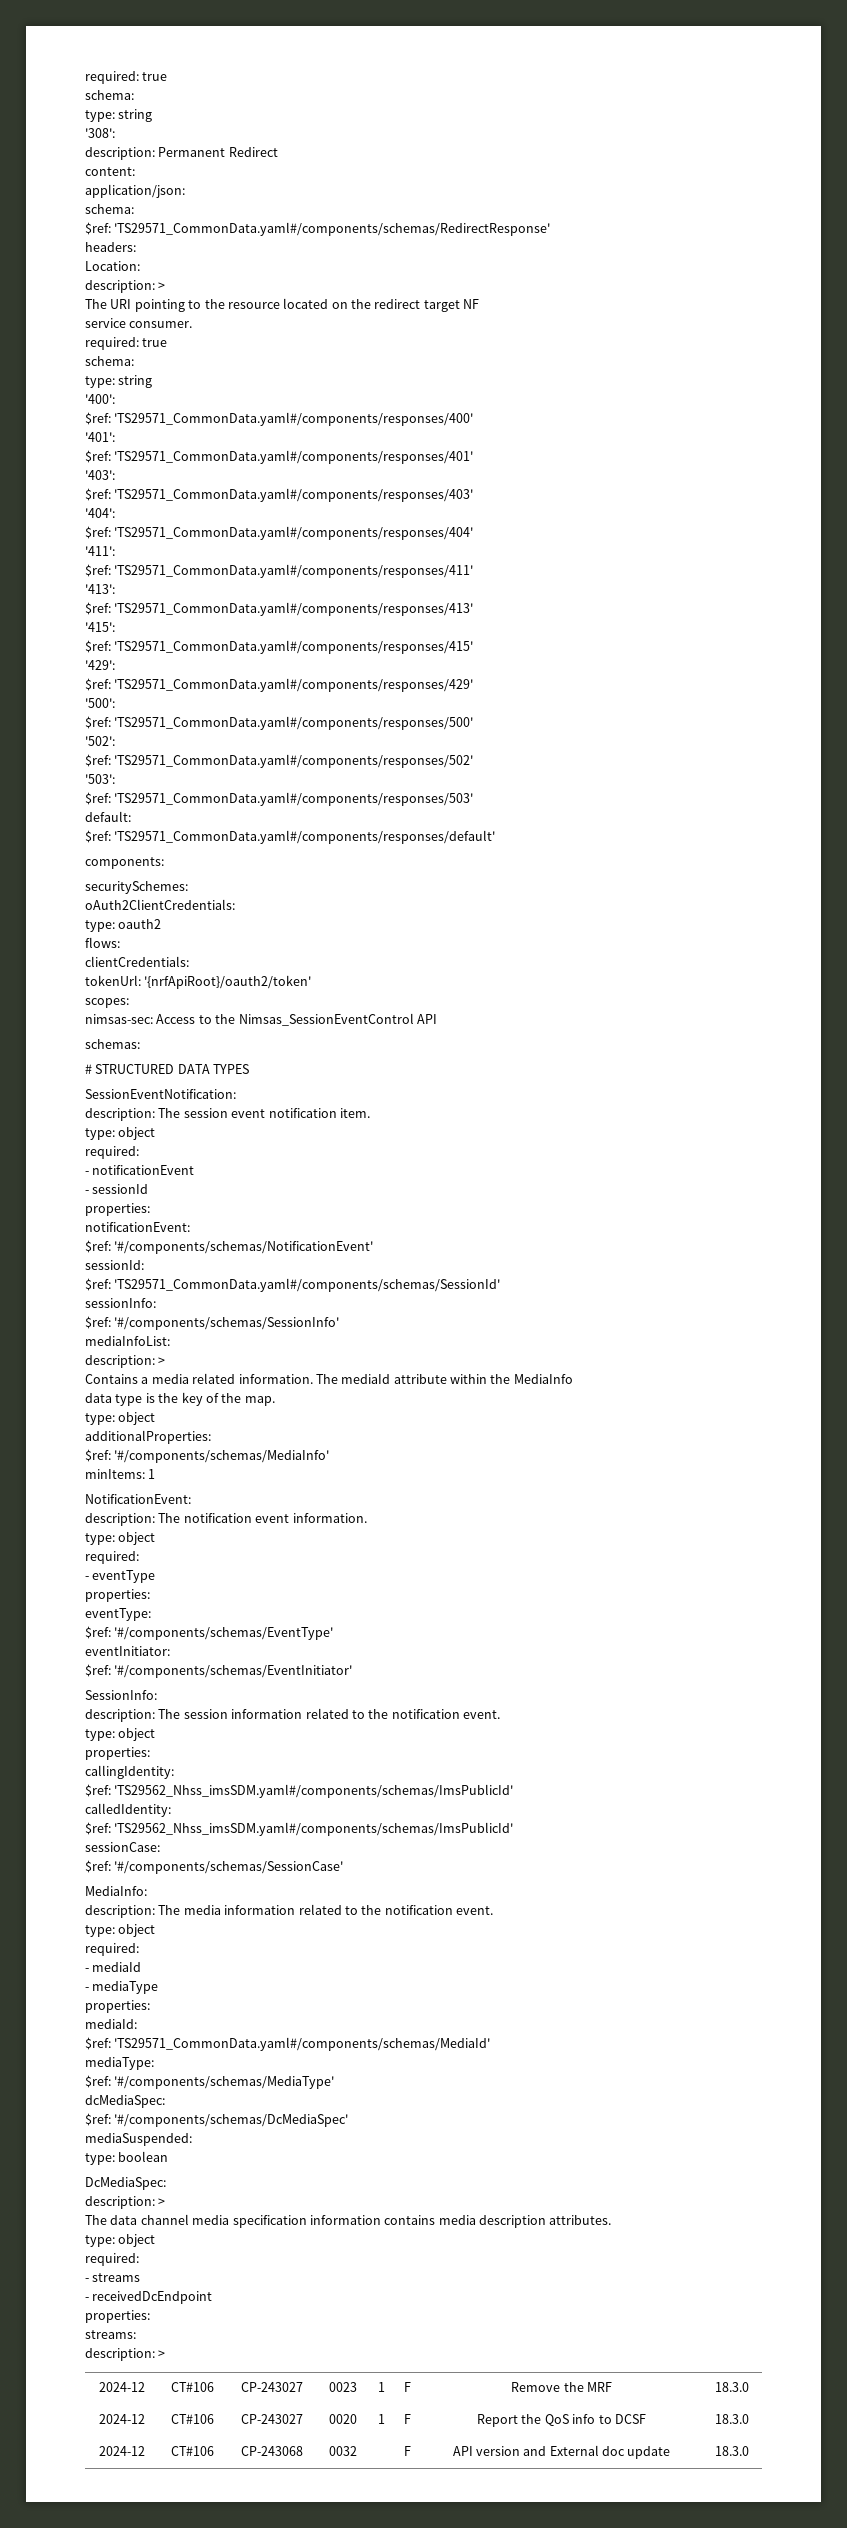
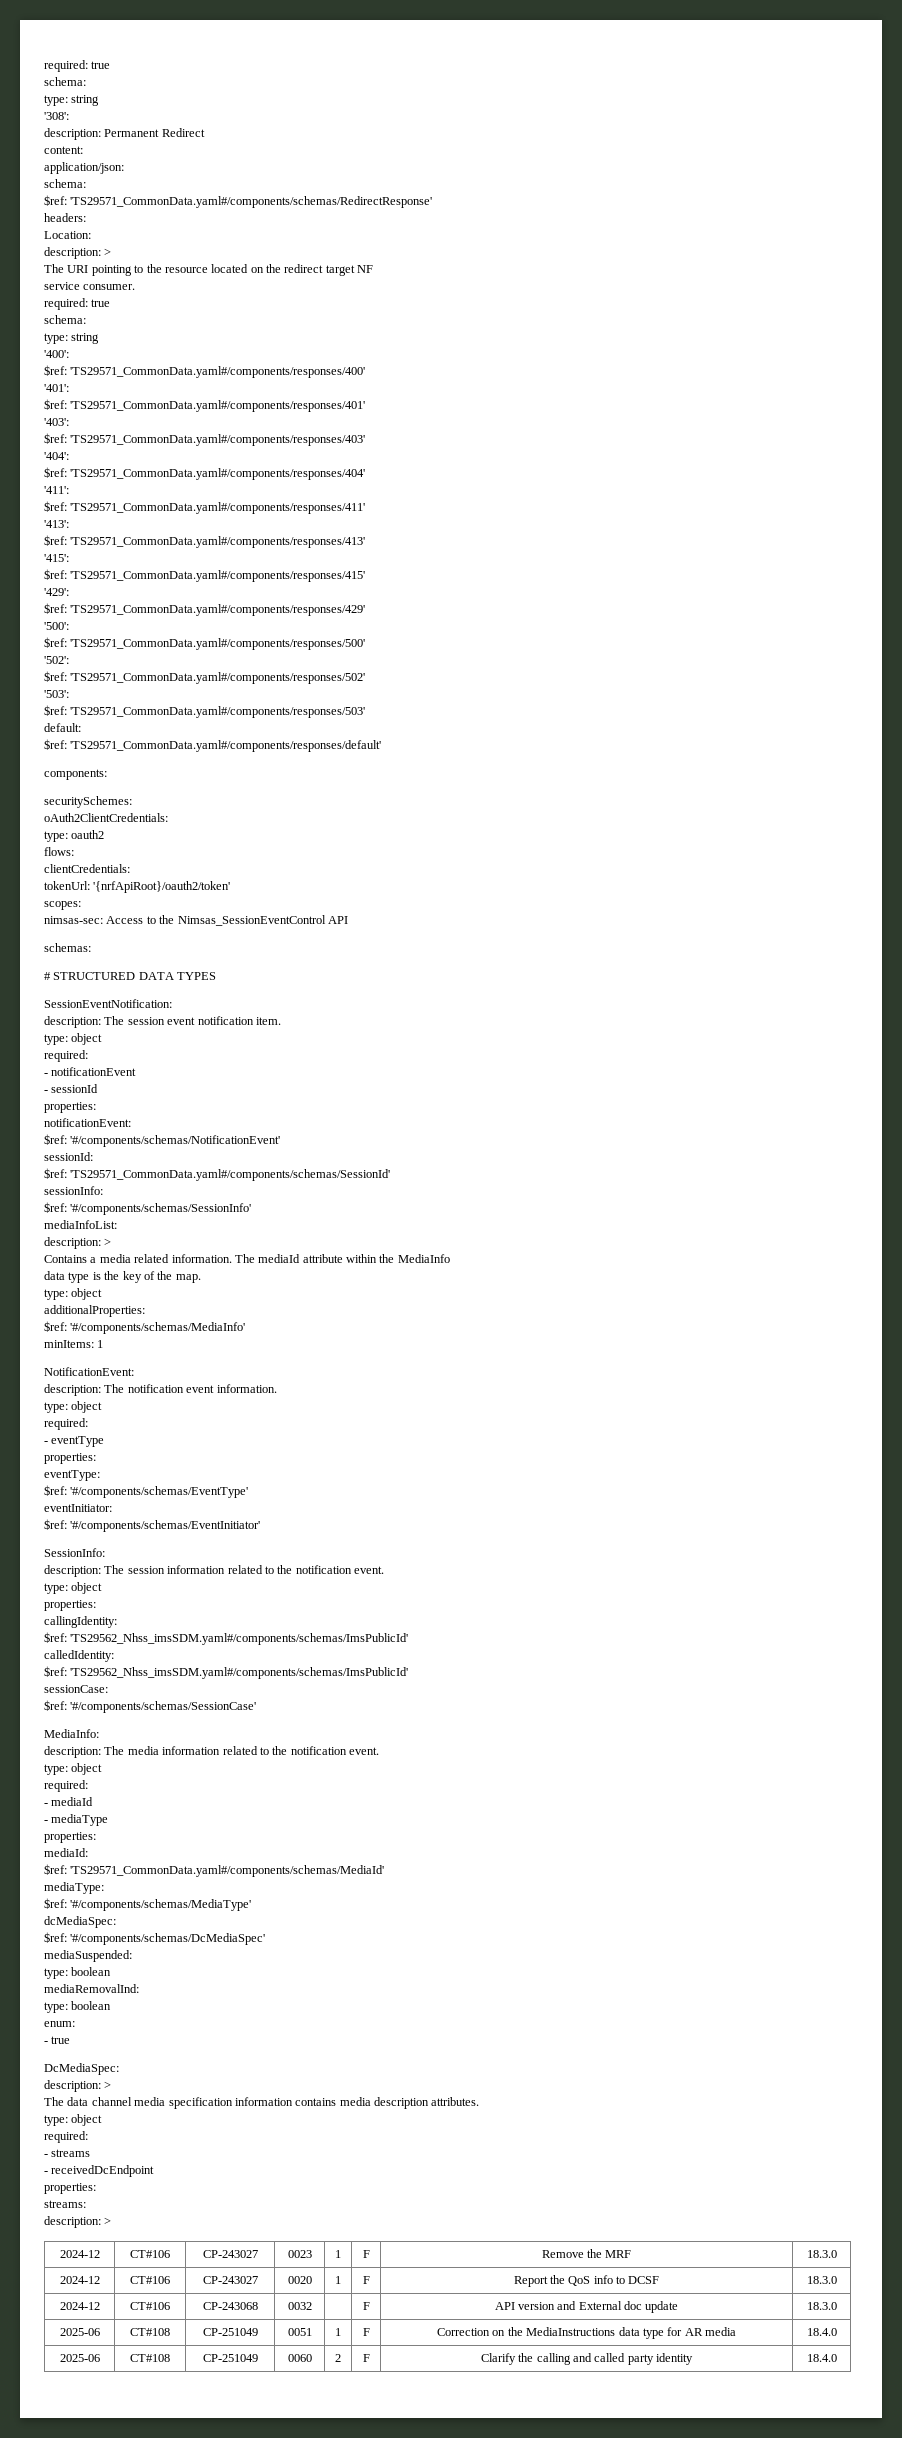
(169, 2156) none -> [44,1984,139,1993] [44,2001,112,2013] [44,2021,75,2027] [44,2036,71,2044] // mediaRemovalInd: // type: boolean // enum: // - true
(749, 2451) none -> [59,2328,100,2336] [130,2328,170,2336] [202,2328,258,2336] [287,2328,312,2336] [335,2328,341,2336] [362,2328,370,2336] [437,2327,736,2339] [806,2328,837,2336] [59,2354,100,2362] [130,2354,170,2362] [202,2354,258,2362] [287,2354,312,2362] [335,2354,341,2362] [362,2354,370,2362] [480,2353,694,2365] [806,2354,837,2362] // 2025-06 | CT#108 | CP-251049 | 0051 | 1 | F | Correction on the MediaInstructions data type for AR media | 18.4.0 // 2025-06 | CT#108 | CP-251049 | 0060 | 2 | F | Clarify the calling and called party identity | 18.4.0

